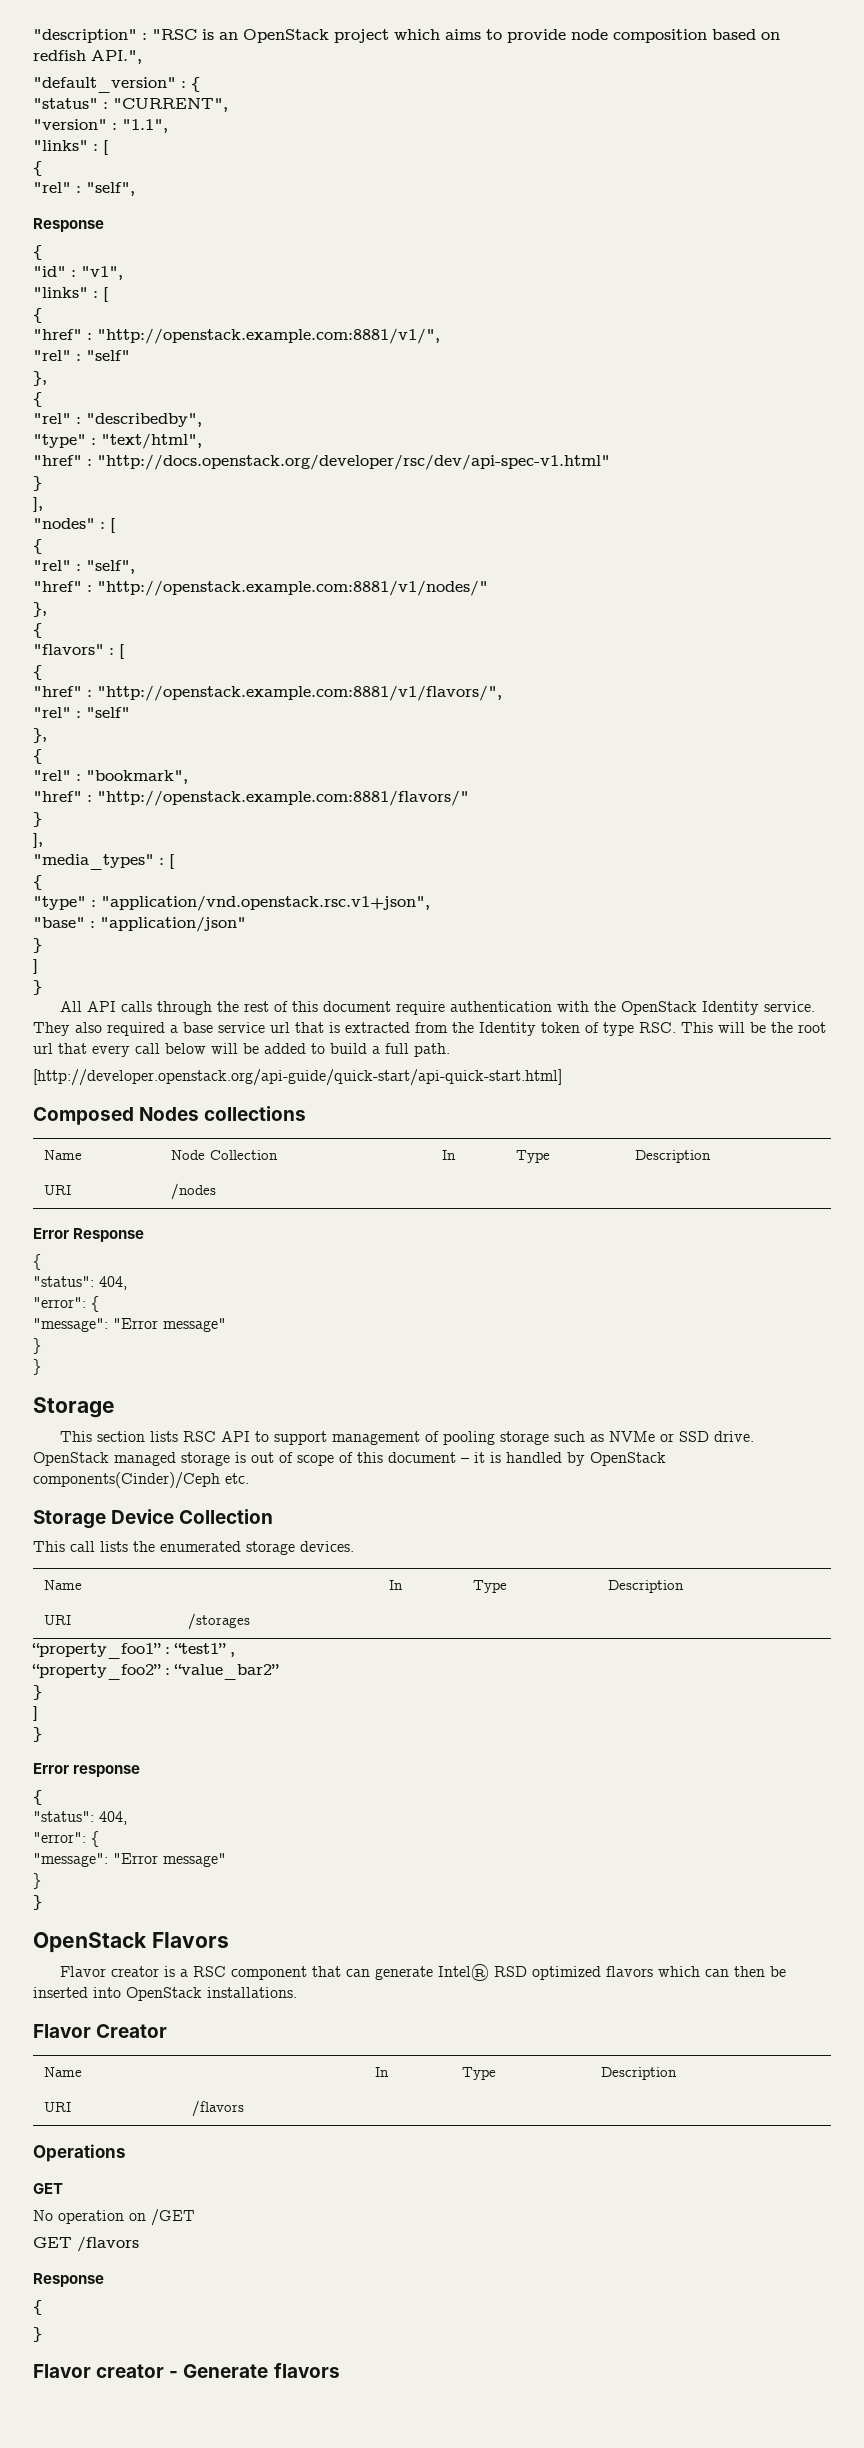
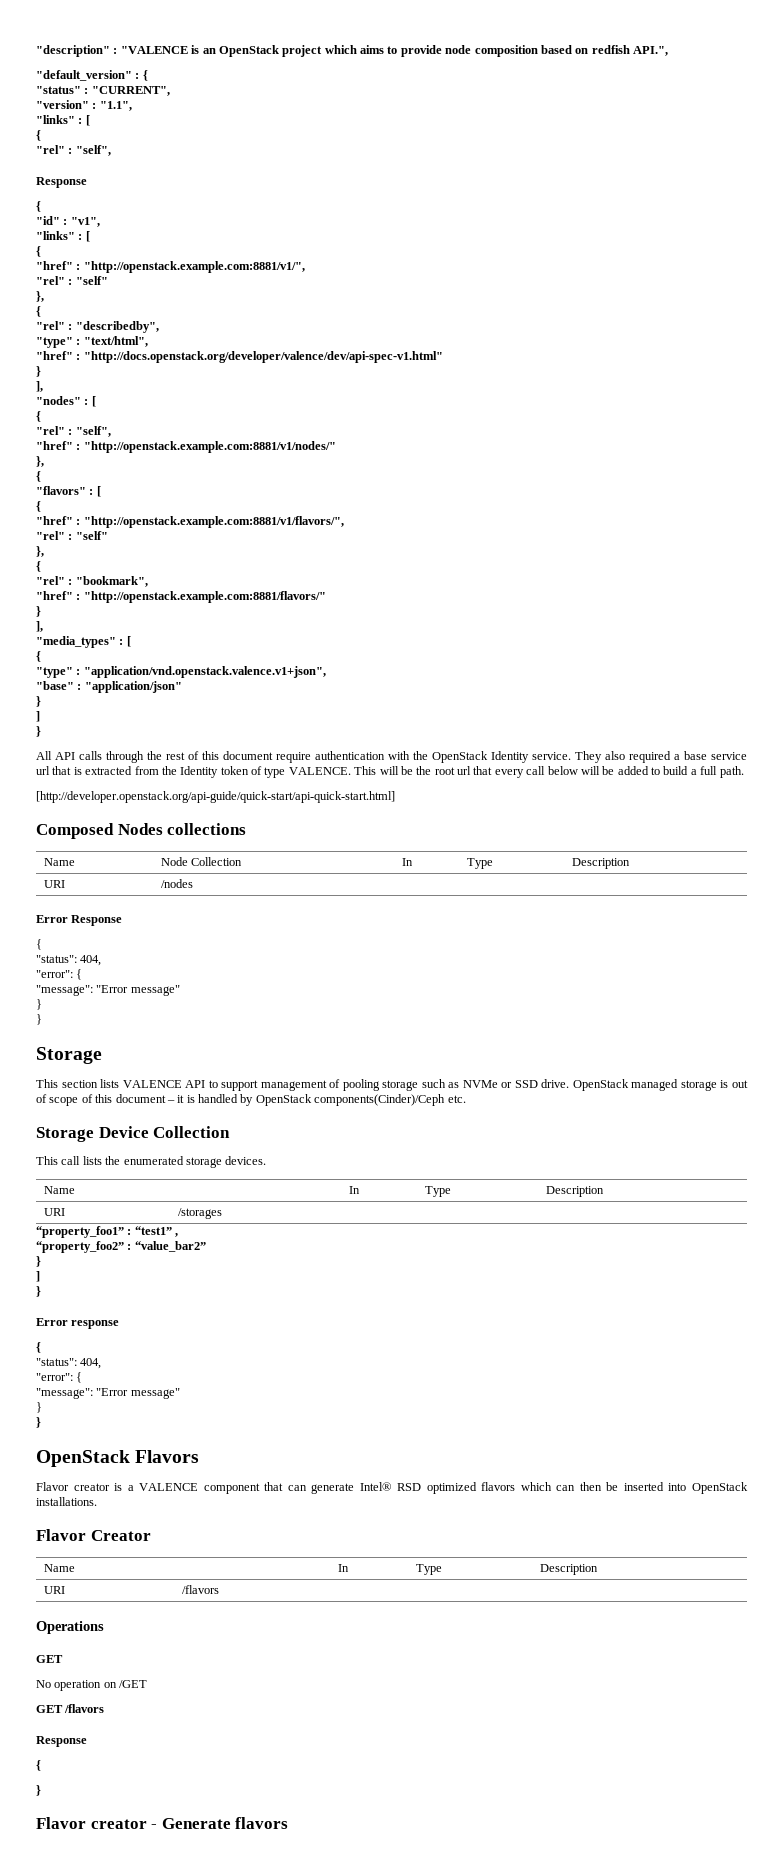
[152,29,197,40] "RSC -> [120,46,188,54] "VALENCE
[97,454,610,470] "http://docs.openstack.org/developer/rsc/dev/api-spec-v1.html" -> [83,351,443,363] "http://docs.openstack.org/developer/valence/dev/api-spec-v1.html"
[101,895,430,911] "application/vnd.openstack.rsc.v1+json", -> [83,666,326,678] "application/vnd.openstack.valence.v1+json",
[639,1022,676,1033] RSC. -> [288,767,351,775] VALENCE.
[183,1431,217,1442] RSC -> [122,1080,182,1088] VALENCE
[193,1966,227,1977] RSC -> [139,1483,199,1491] VALENCE

